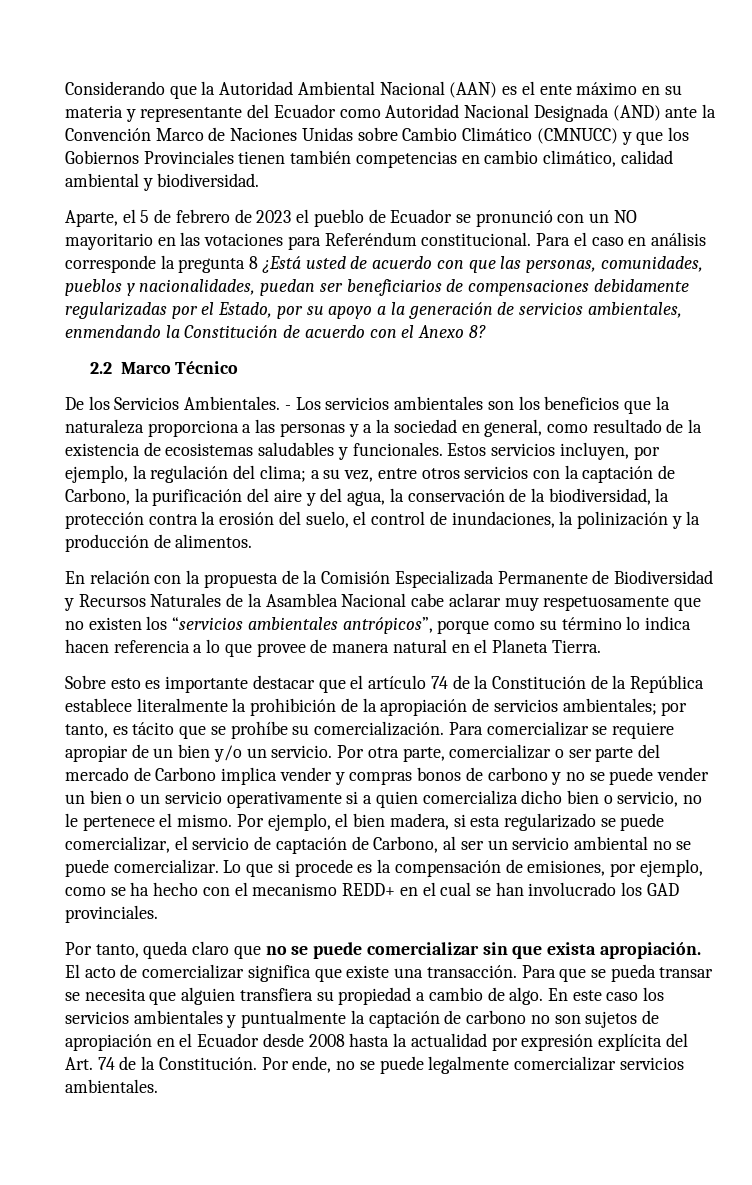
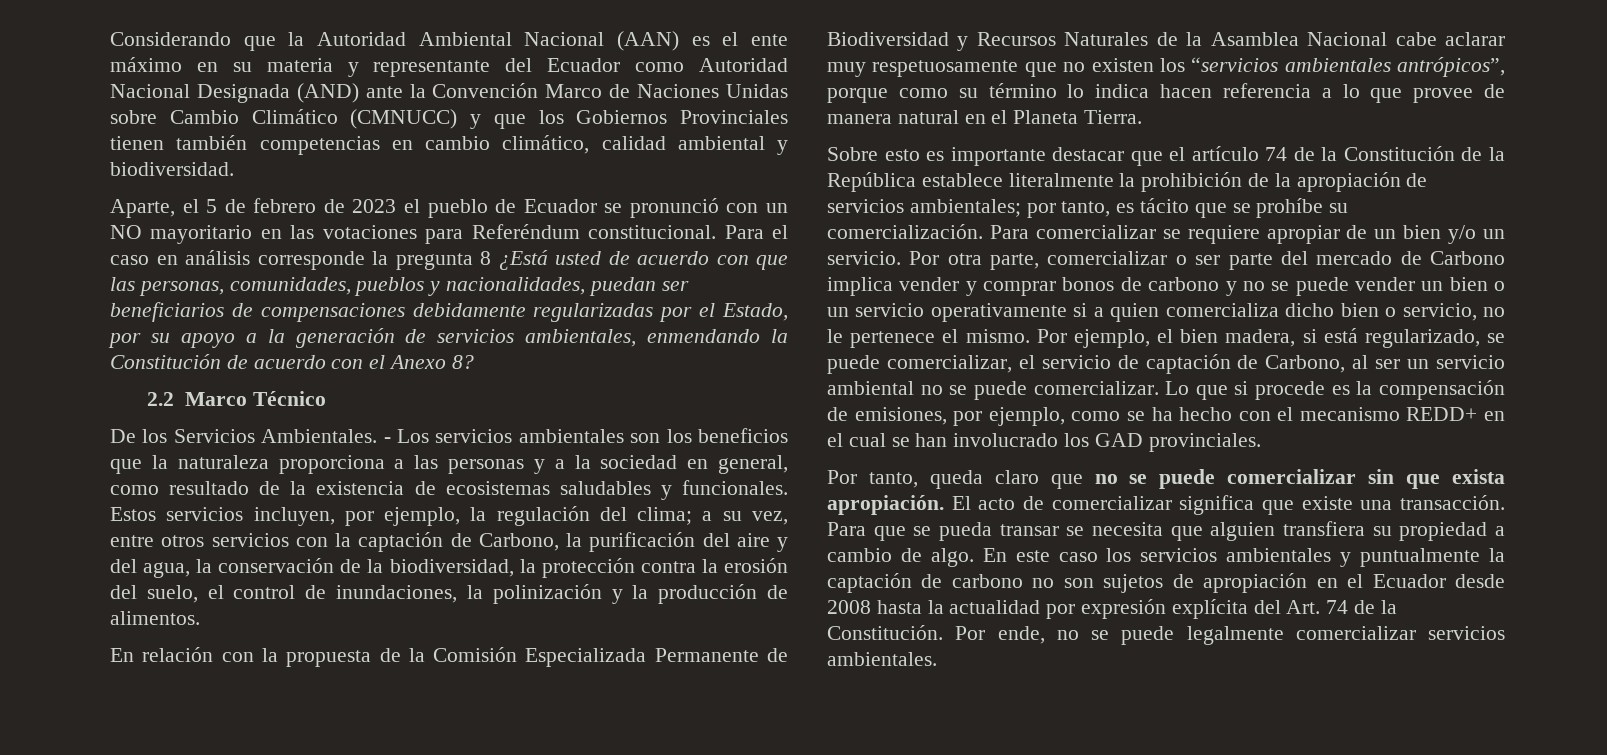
[349,771,413,785] compras -> [983,281,1057,296] comprar
[470,813,596,831] esta regularizado -> [1323,328,1480,348] está regularizado,

